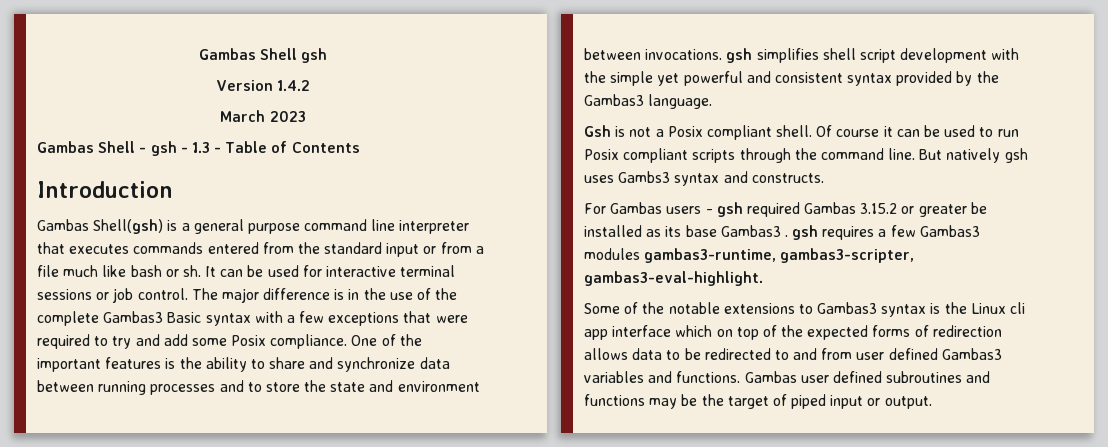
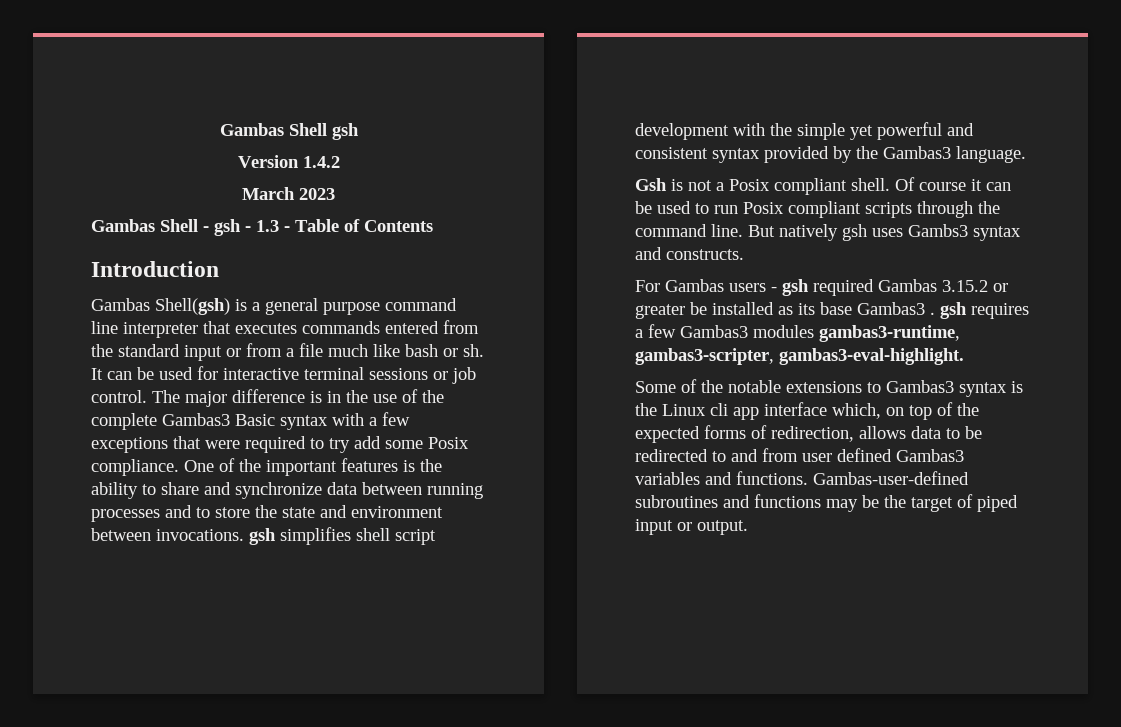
[135,334,160,346] and -> (350, 445) none
[675,325,713,337] which -> [832,403,881,419] which,
[932,325,1002,337] redirection -> [771,426,854,442] redirection,
[744,371,882,383] Gambas user defined -> [813,471,969,485] Gambas-user-defined

